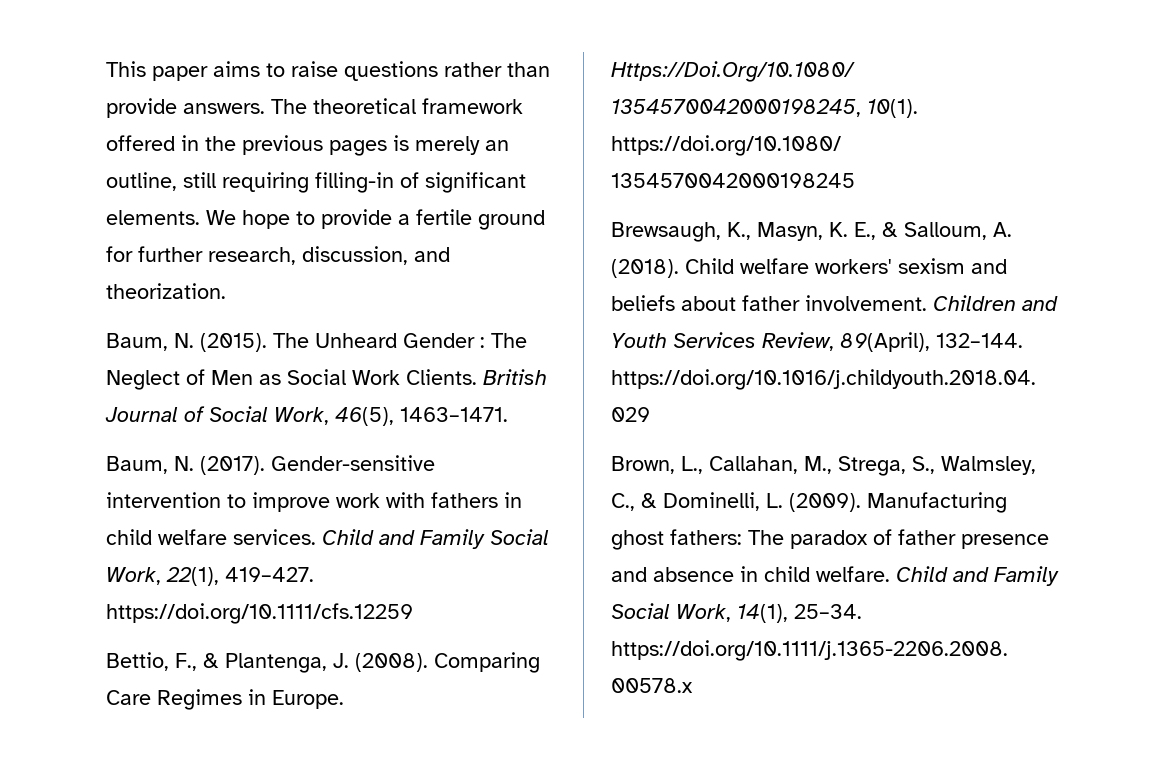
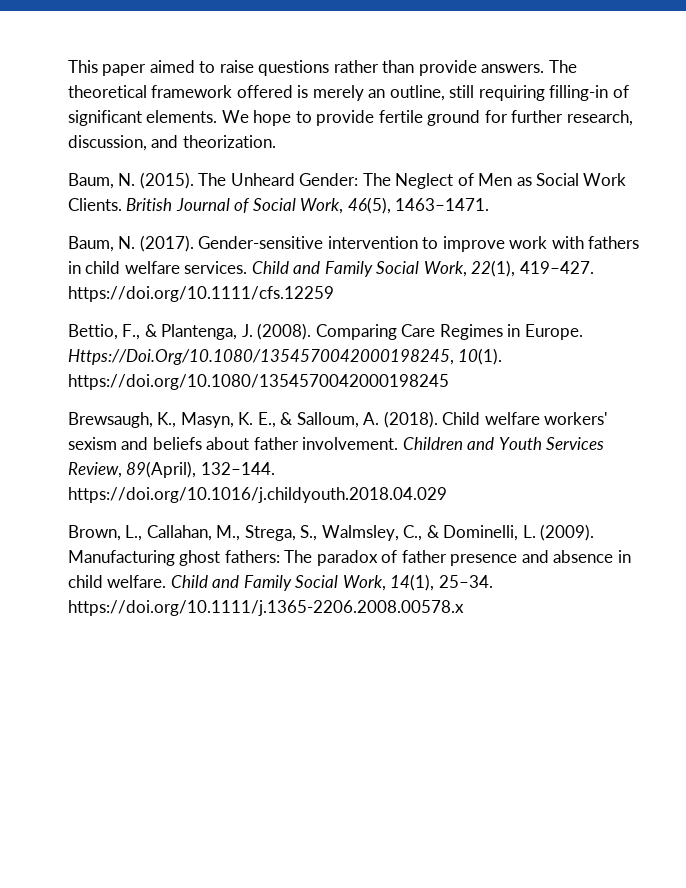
[213,61,260,77] aims -> [149,60,195,73] aimed
[181,135,387,156] in the previous pages -> (293, 91) none
[398,214,410,225] a -> (375, 118) none
[403,333,485,348] Gender : -> [299,173,359,186] Gender:

